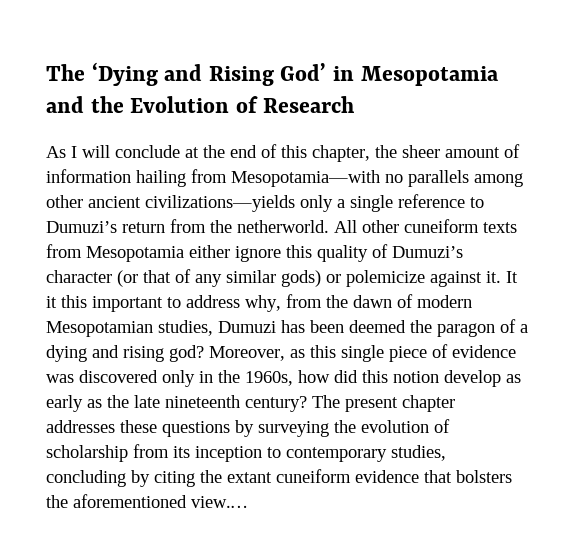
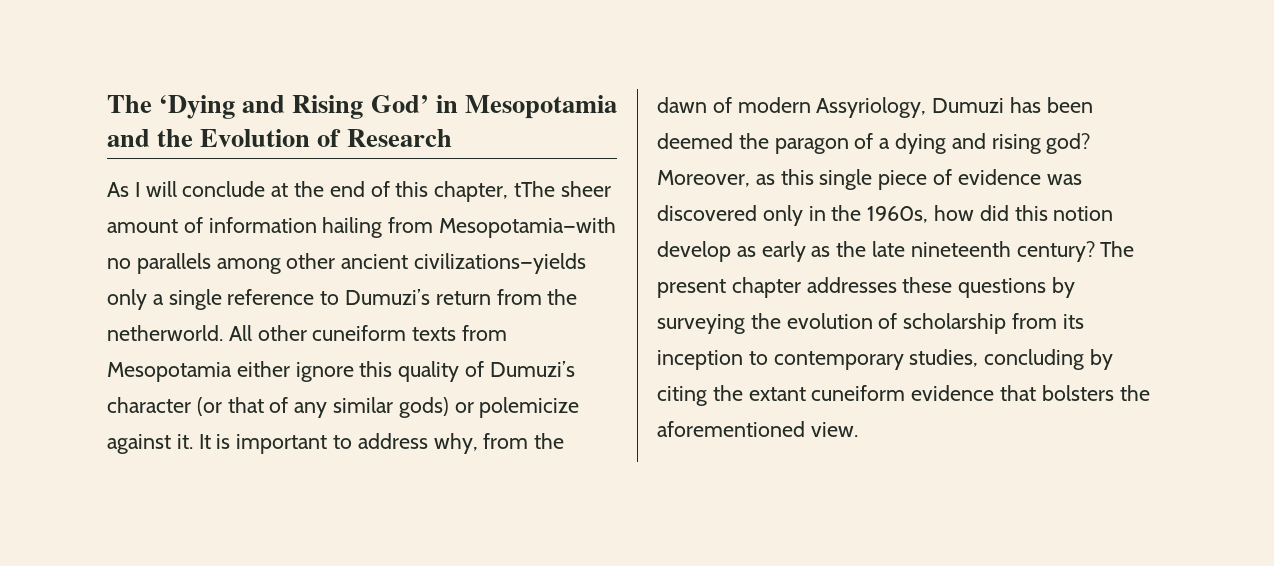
[375,145,397,158] the -> [514,181,556,197] tThe
[46,295,87,308] it this -> [216,434,231,449] is
[46,320,213,337] Mesopotamian studies, -> [816,97,927,118] Assyriology,
[191,496,247,508] view.… -> [810,422,858,437] view.

